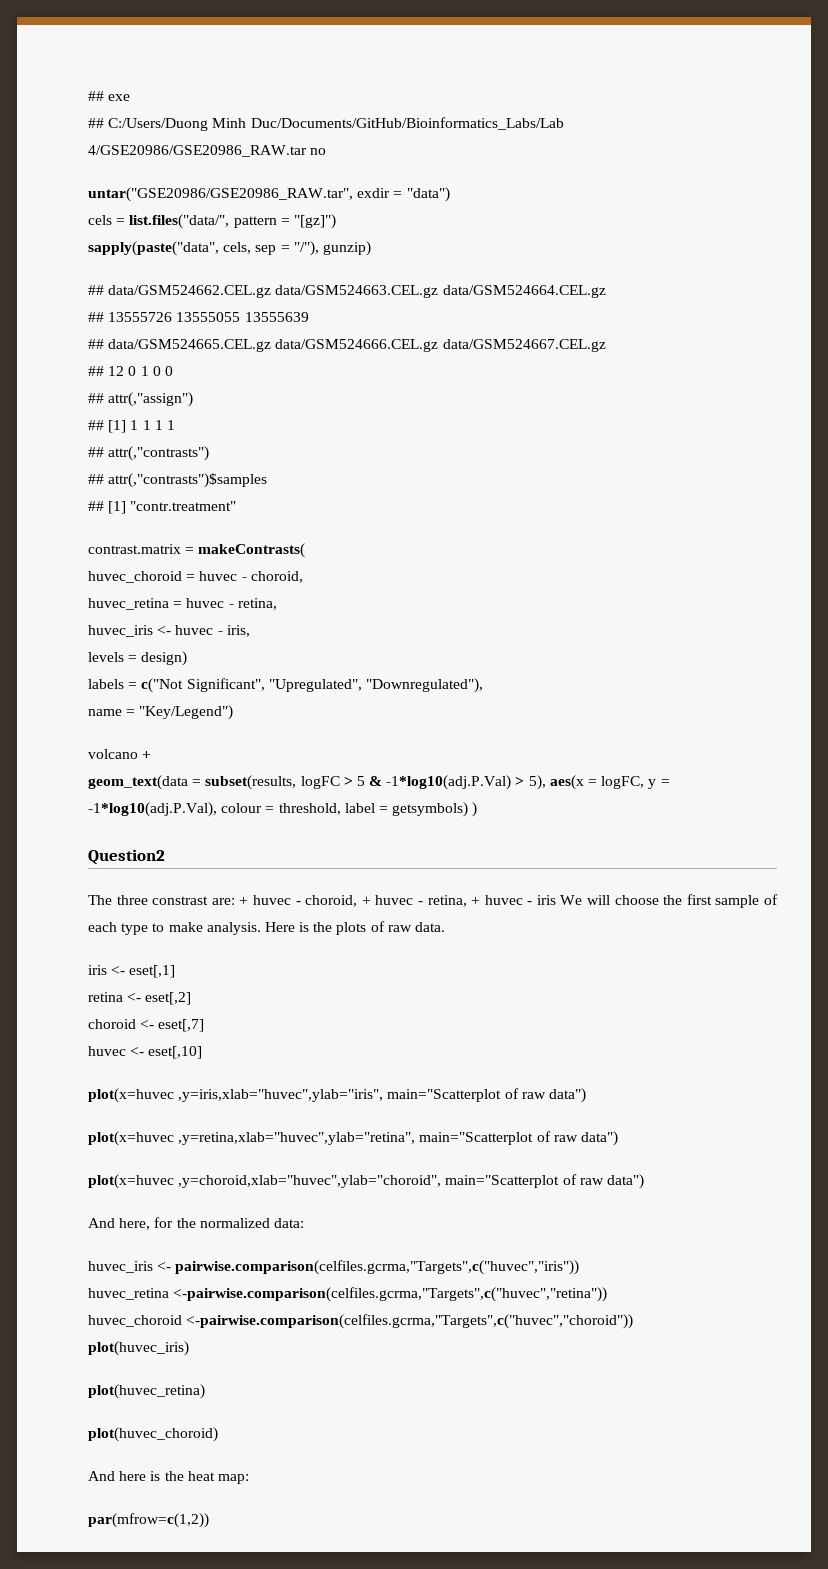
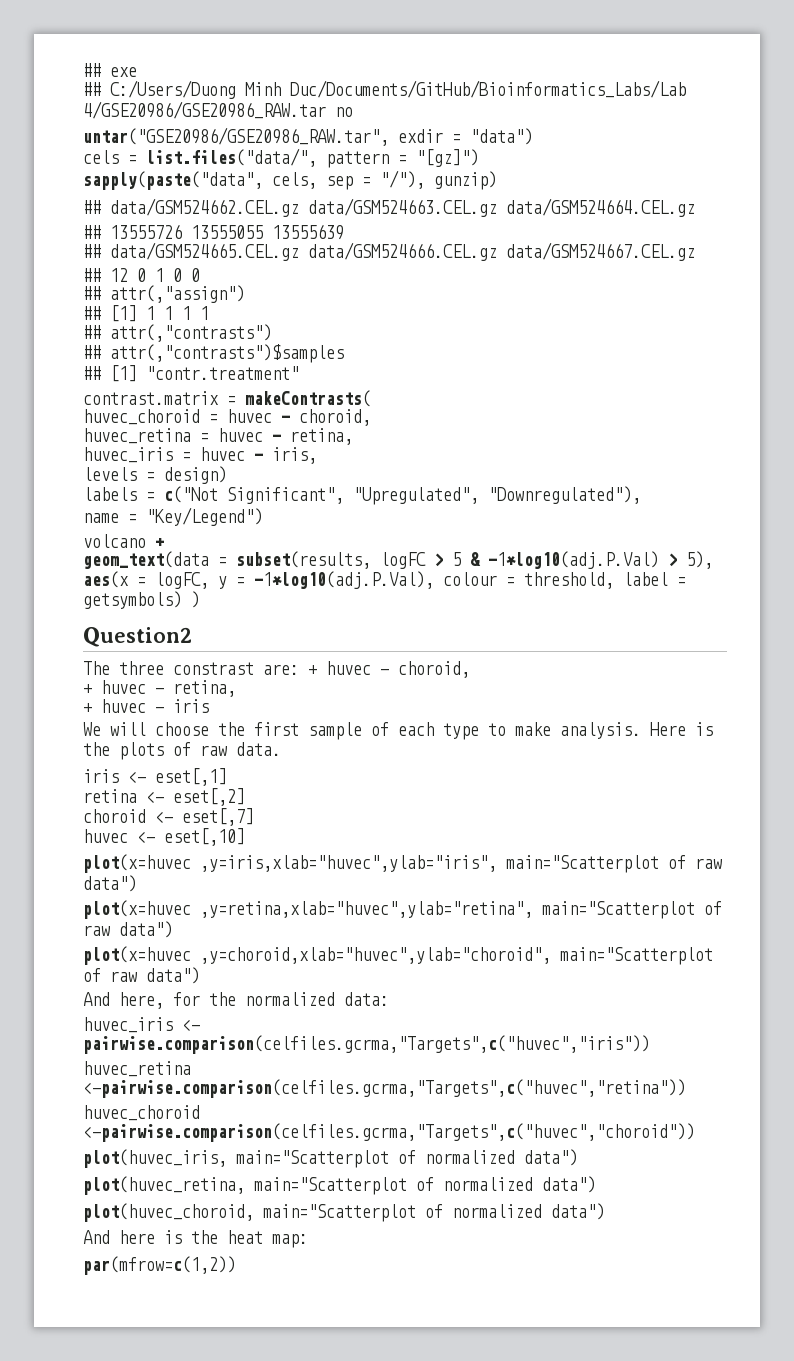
[157,626,172,635] <- -> [182,452,191,461] =
(358, 901) none -> (470, 669) //
(467, 901) none -> (236, 688) //
(556, 900) none -> (209, 706) //
[88,1341,189,1356] [88,1384,205,1399] [88,1427,218,1442] plot(huvec_iris) // plot(huvec_retina) // plot(huvec_choroid) -> [83,1149,578,1168] [83,1176,596,1195] [83,1203,605,1222] plot(huvec_iris, main="Scatterplot of normalized data") // plot(huvec_retina, main="Scatterplot of normalized data") // plot(huvec_choroid, main="Scatterplot of normalized data")

